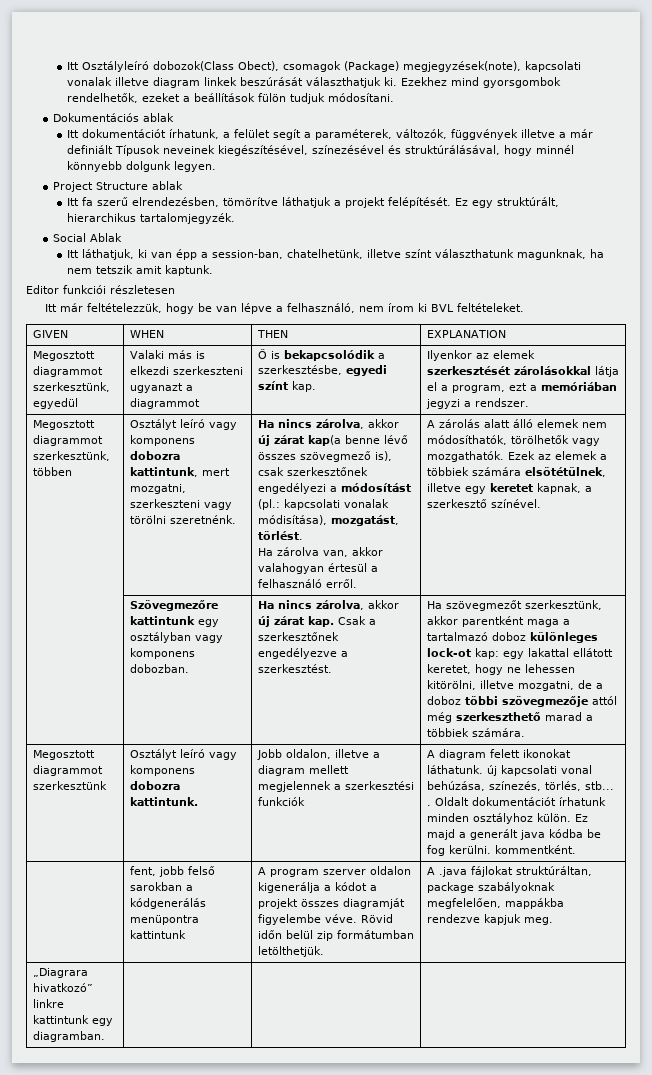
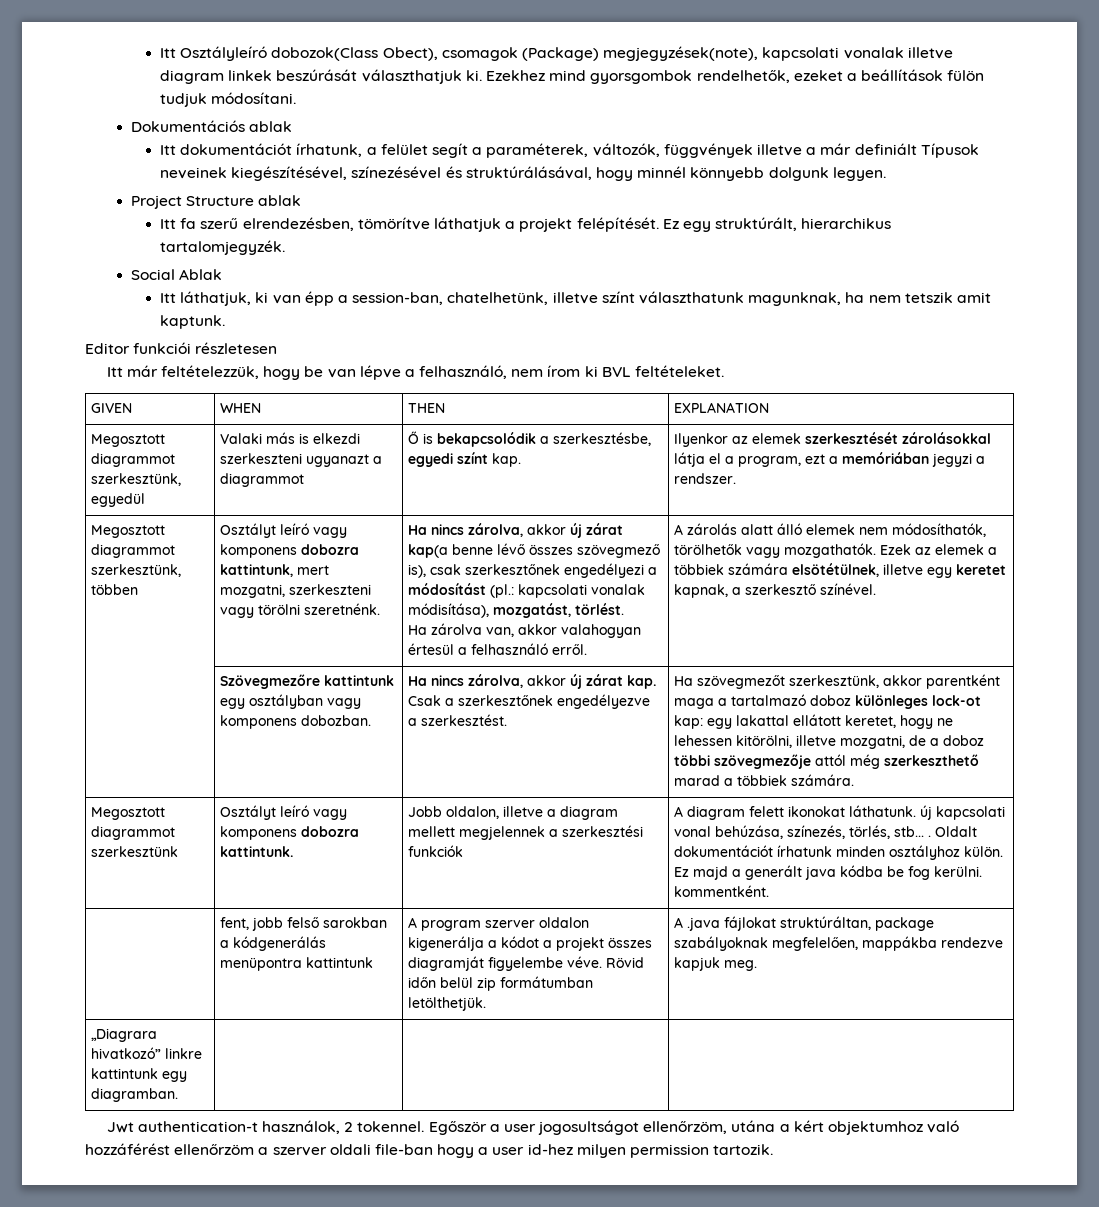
(105, 1036) none -> [106,1120,960,1135] [85,1143,774,1158] // Jwt authentication-t használok, 2 tokennel. Egőször a user jogosultságot ellenőrzöm, utána a kért objektumhoz való hozzáférést ellenőrzöm a szerver oldali file-ban hogy a user id-hez milyen permission tartozik.

